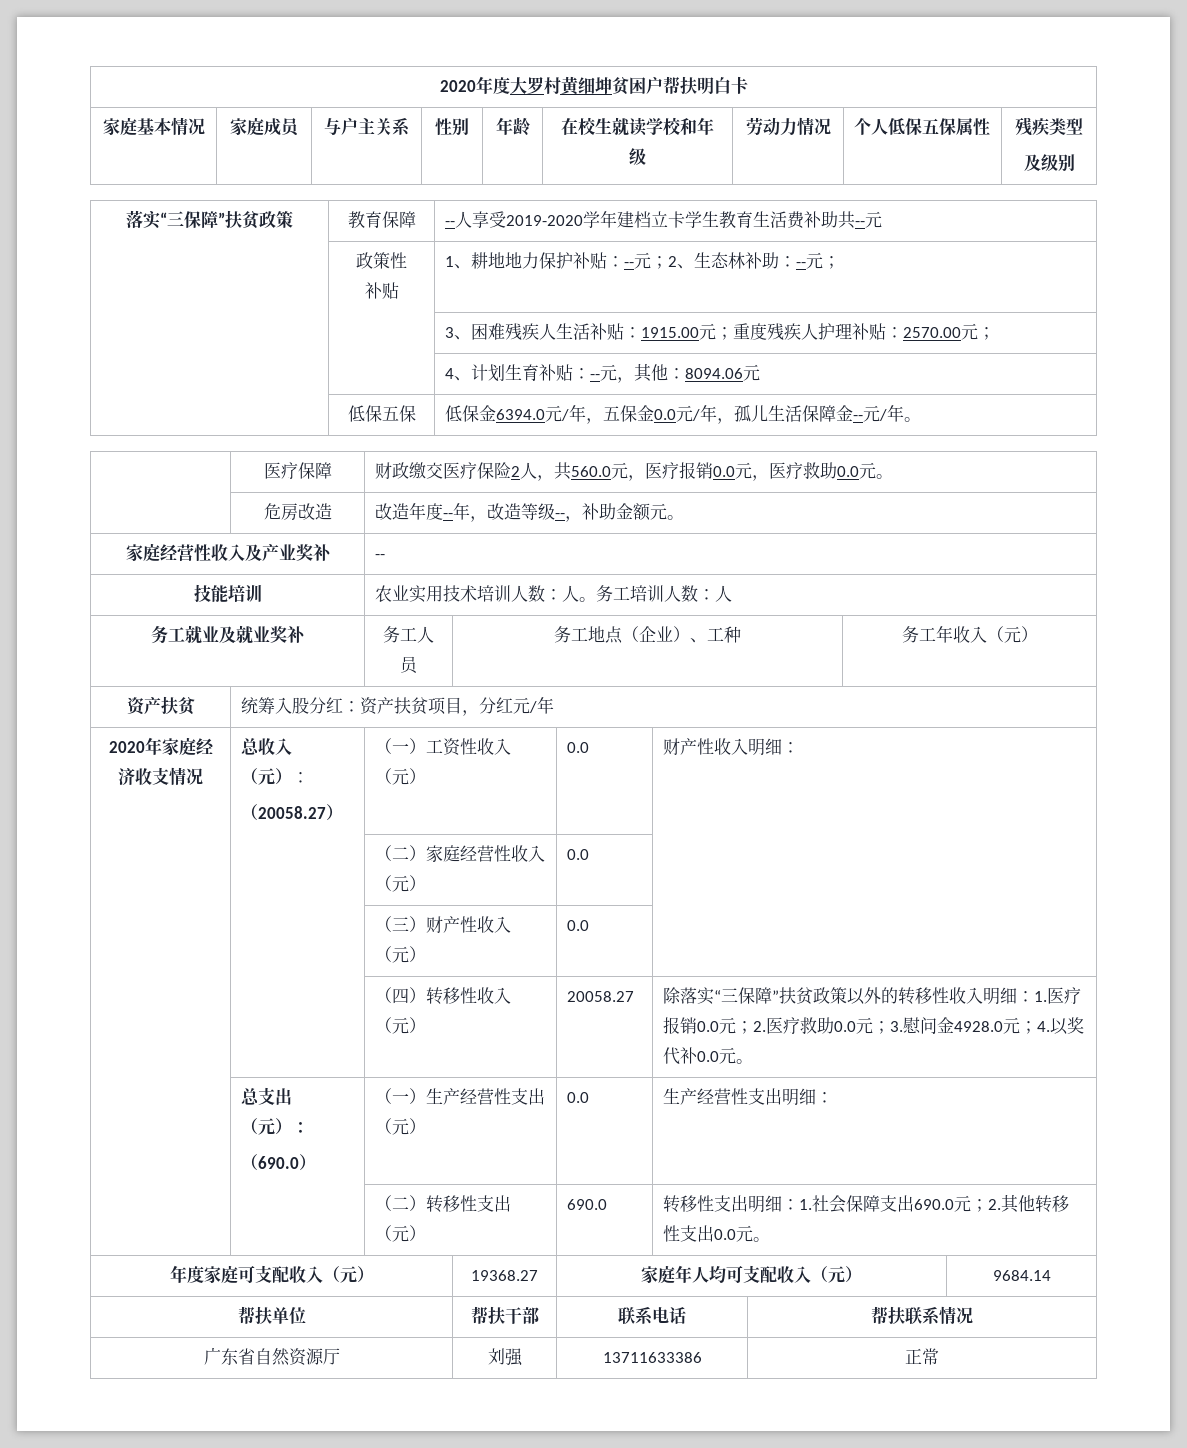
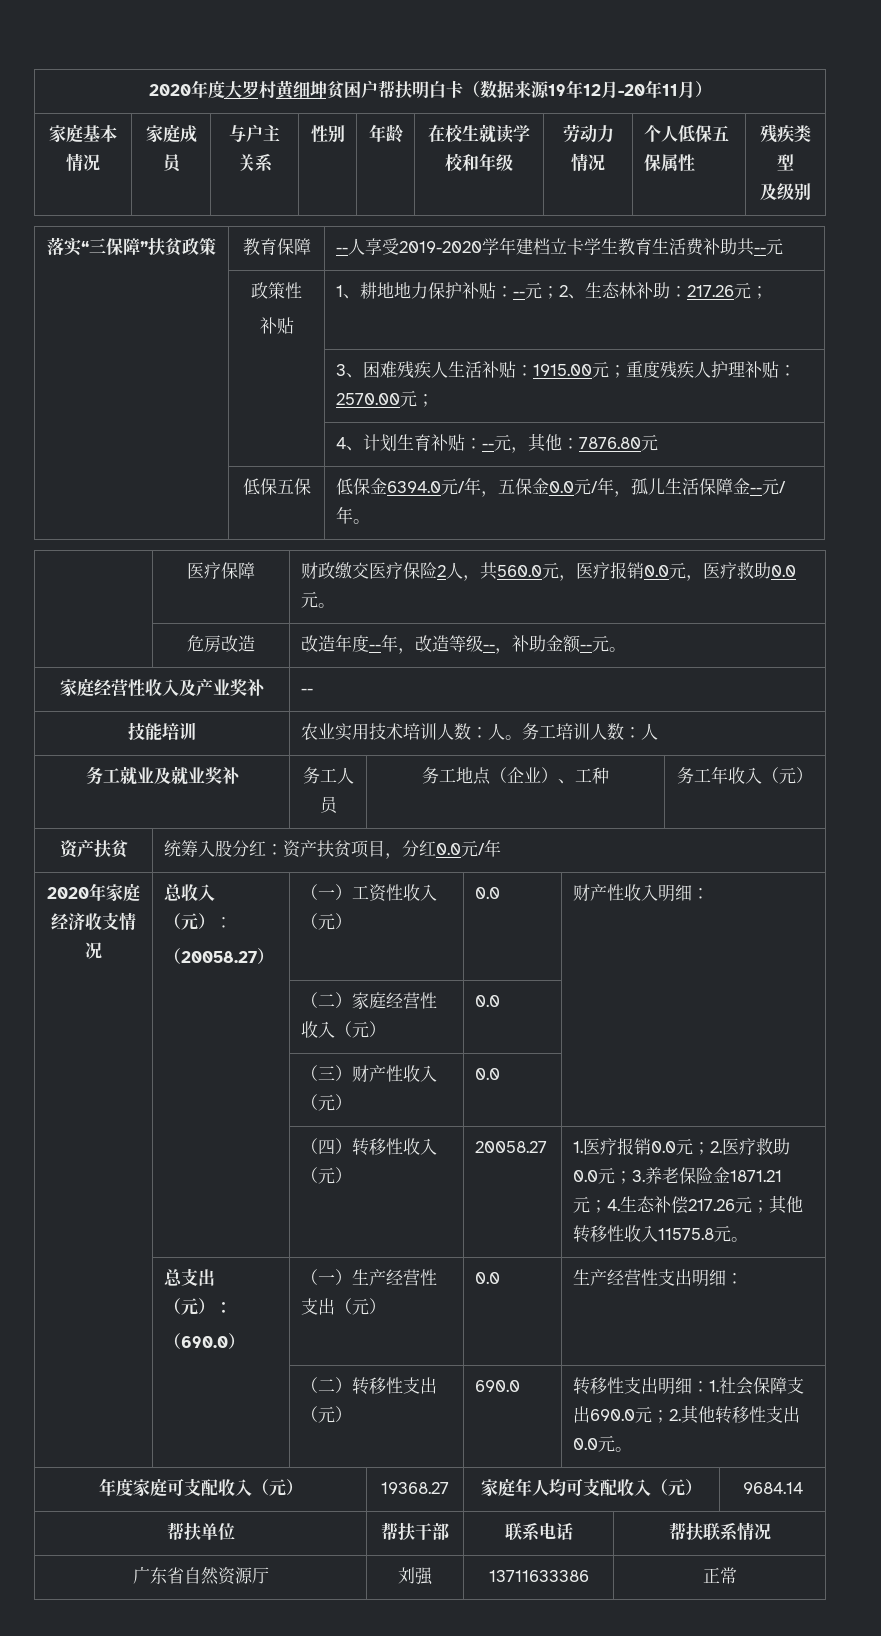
(748, 85) none -> [462,80,712,99] （数据来源19年12月-20年11月）
[796,262,807,267] -- -> [686,285,734,297] 217.26
[685,368,744,379] 8094.06 -> [578,437,641,449] 7876.80
(652, 512) none -> [579,644,592,650] --
(514, 705) none -> [435,843,461,855] 0.0
[663,987,1035,1005] 除落实“三保障”扶贫政策以外的转移性收入明细： -> (547, 1147) none
[903,1017,1085,1035] [663,1047,720,1065] 慰问金4928.0元；4.以奖代补0.0 -> [644,1167,782,1184] [572,1195,803,1214] [572,1225,714,1243] 养老保险金1871.21元；4.生态补偿217.26元；其他转移性收入11575.8

